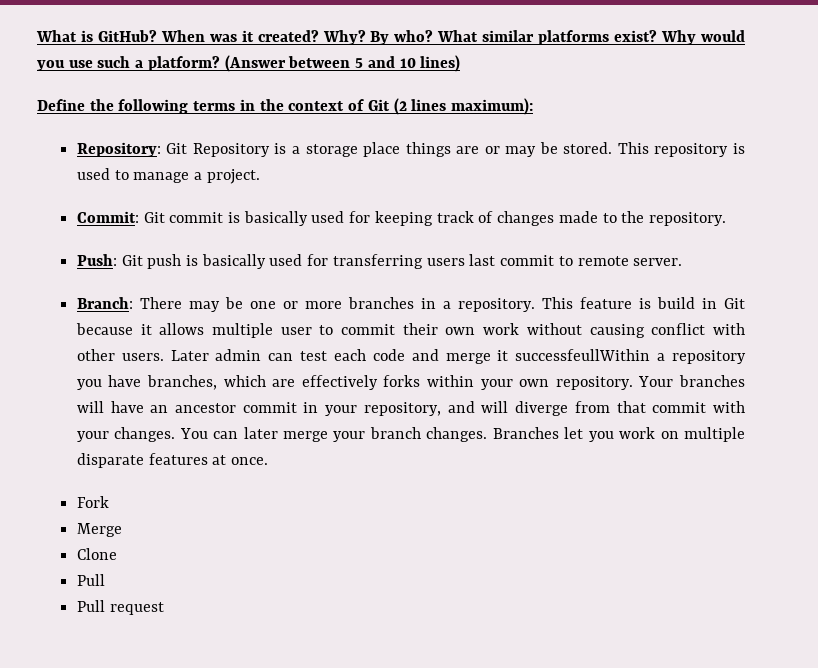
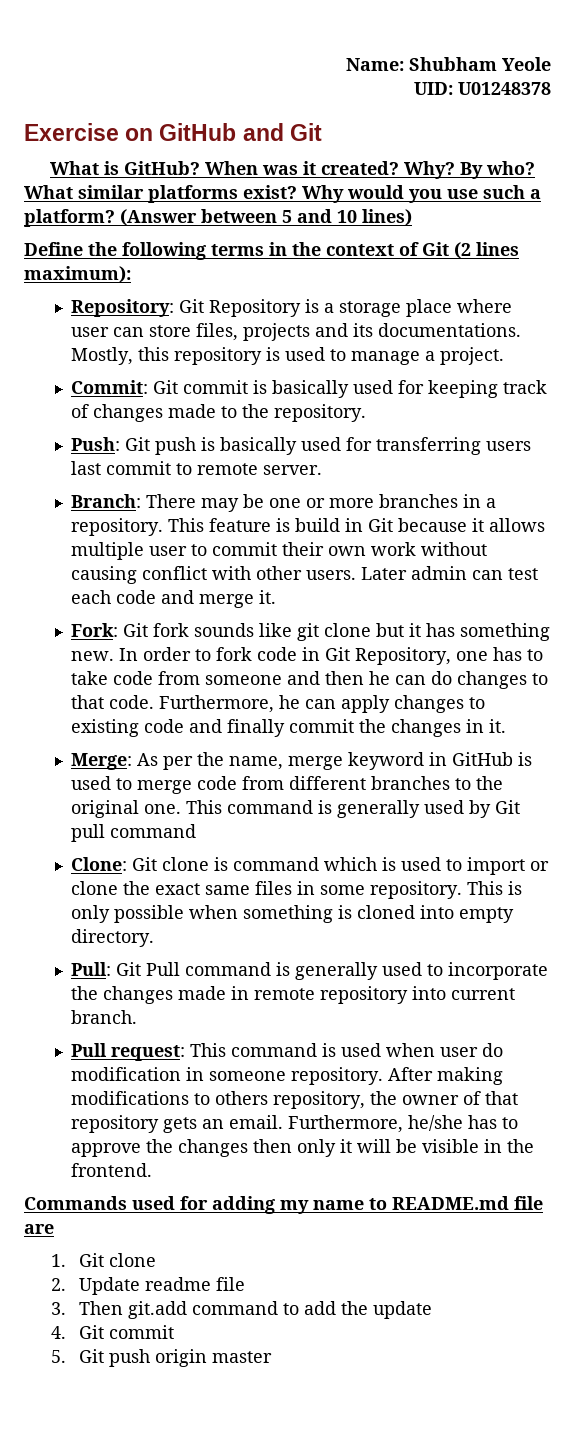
(36, 36) none -> [346,57,551,71] [414,82,551,95] [24,123,322,141] Name: Shubham Yeole // UID: U01248378 // Exercise on GitHub and Git //
[405,142,649,157] things are or may be stored. This -> [457,299,513,313] [71,323,522,341] [71,347,170,365] where user can store files, projects and its documentations. Mostly, this
[497,349,746,364] [76,375,745,390] [76,401,746,416] [76,427,745,442] [76,453,269,468] [76,496,109,508] [76,523,122,537] [76,548,117,560] [76,574,105,586] [76,600,164,615] it successfeullWithin a repository you have branches, which are effectively forks within your own repository. Your branches will have an ancestor commit in your repository, and will diverge from that commit with your changes. You can later merge your branch changes. Branches let you work on multiple disparate features at once. // Fork // Merge // Clone // Pull // Pull request -> [259,590,277,604] [71,623,551,641] [71,647,544,665] [71,671,549,689] [71,695,486,713] [71,719,507,737] [71,752,533,770] [71,776,504,794] [71,800,521,818] [71,824,197,842] [71,857,550,875] [71,881,523,899] [71,905,515,923] [71,929,155,947] [71,962,549,980] [71,986,516,1004] [71,1010,138,1024] [71,1043,504,1061] [71,1067,504,1085] [71,1091,519,1109] [71,1115,519,1133] [71,1139,535,1157] [71,1163,153,1177] [24,1196,543,1214] [24,1224,54,1234] [51,1253,156,1267] [51,1277,245,1295] [51,1301,432,1319] [51,1325,174,1339] [51,1349,272,1367] it. // Fork: Git fork sounds like git clone but it has something new. In order to fork code in Git Repository, one has to take code from someone and then he can do changes to that code. Furthermore, he can apply changes to existing code and finally commit the changes in it. // Merge: As per the name, merge keyword in GitHub is used to merge code from different branches to the original one. This command is generally used by Git pull command // Clone: Git clone is command which is used to import or clone the exact same files in some repository. This is only possible when something is cloned into empty directory. // Pull: Git Pull command is generally used to incorporate the changes made in remote repository into current branch. // Pull request: This command is used when user do modification in someone repository. After making modifications to others repository, the owner of that repository gets an email. Furthermore, he/she has to approve the changes then only it will be visible in the frontend. // Commands used for adding my name to README.md file are // 1. Git clone // 2. Update readme file // 3. Then git.add command to add the update // 4. Git commit // 5. Git push origin master

